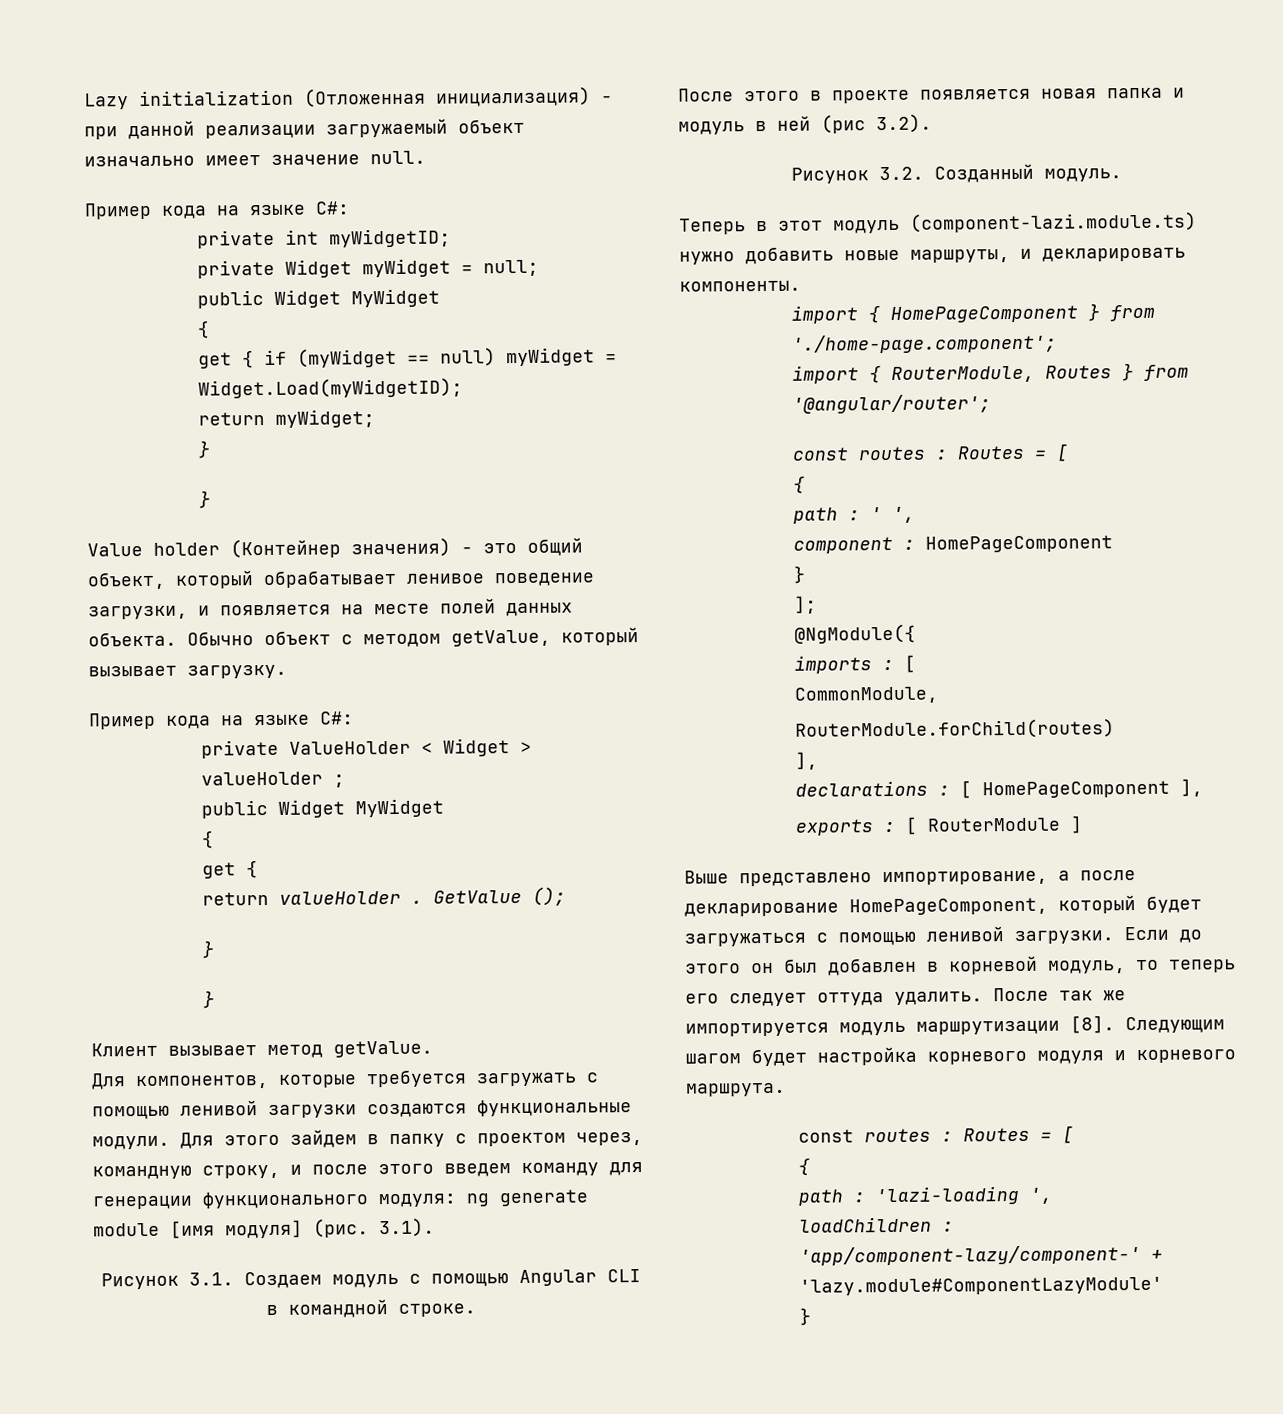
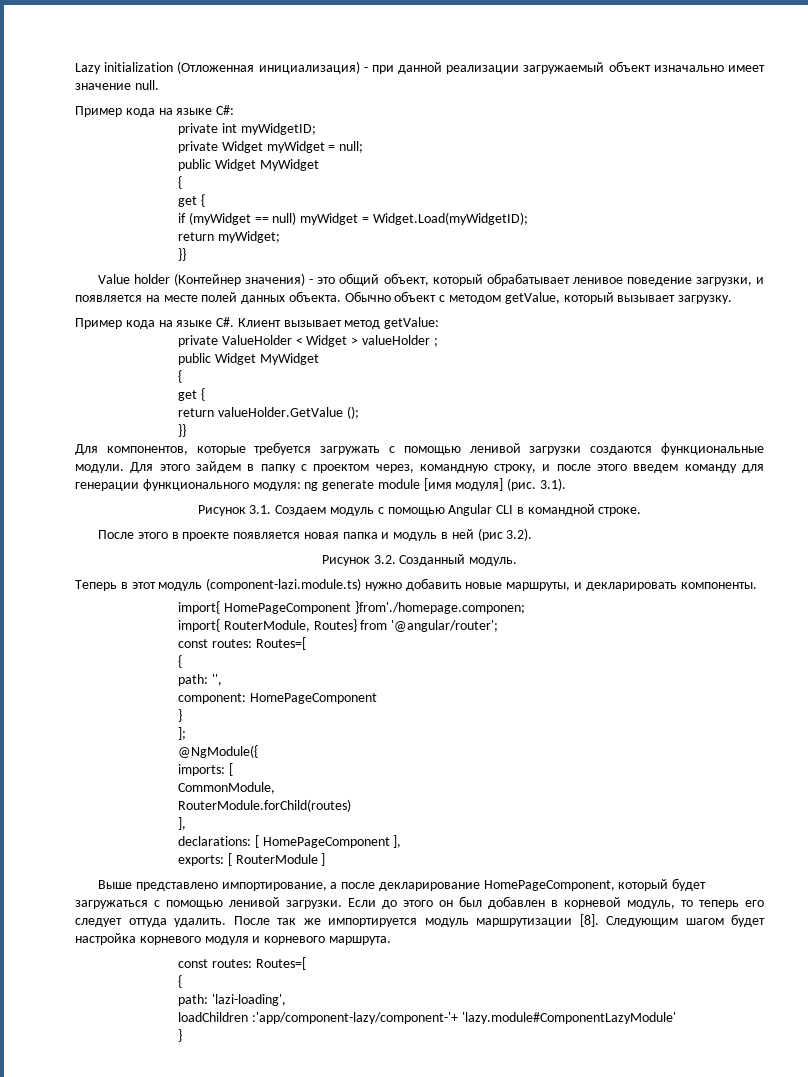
(255, 359) none -> (205, 200) //
[198,440,211,459] [199,490,212,509] } // } -> [178,248,187,261] }}
[320,711,354,725] C#: -> [216,317,440,329] C#. Клиент вызывает метод getValue:
[279,886,567,906] [202,940,216,959] [203,990,216,1009] [91,1040,433,1059] valueHolder . GetValue (); // } // } // Клиент вызывает метод getValue. -> [217,406,359,419] [178,424,187,437] valueHolder.GetValue (); // }}
[791,303,1156,324] [792,333,1058,354] [792,363,1190,384] [792,394,992,414] [792,443,1070,462] [793,475,806,494] [793,506,916,524] [793,536,916,554] import { HomePageComponent } from './home-page.component'; // import { RouterModule, Routes } from '@angular/router'; // const routes : Routes = [ // { // path : ' ', // component : -> [178,601,525,614] [178,619,499,632] [178,637,306,650] [178,655,183,668] [178,674,222,686] [178,693,247,704] import{ HomePageComponent }from'./homepage.componen; // import{ RouterModule, Routes} from '@angular/router'; // const routes: Routes=[ // { // path: '', // component:
[794,655,895,674] imports : -> [178,764,226,776] imports:
[795,780,951,797] declarations : -> [178,836,252,846] declarations:
[795,819,897,836] exports : -> [178,855,225,866] exports:
[864,1125,1075,1144] [798,1157,811,1176] [798,1185,1054,1206] [799,1216,955,1233] [799,1245,1164,1266] routes : Routes = [ // { // path : 'lazi-loading ', // loadChildren : 'app/component-lazy/component-' + -> [211,957,306,970] [178,975,183,988] [178,994,286,1006] [178,1012,458,1024] routes: Routes=[ // { // path: 'lazi-loading', // loadChildren :'app/component-lazy/component-'+

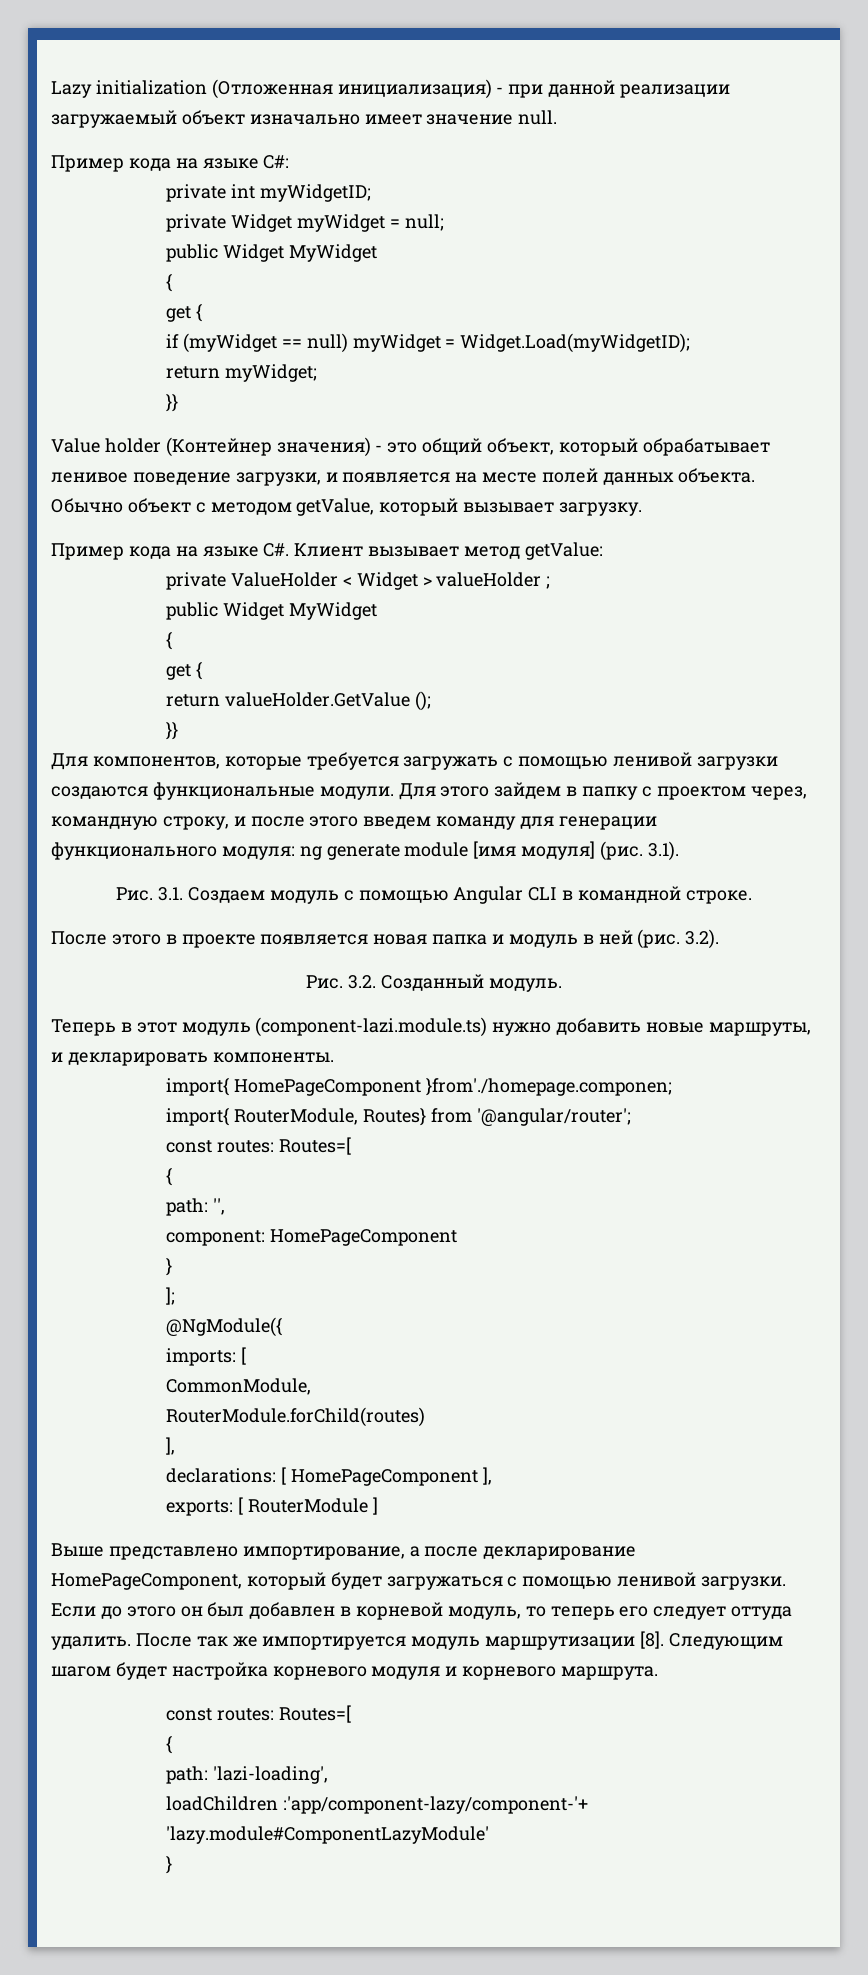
[197,505,246,516] Рисунок -> [116,887,154,901] Рис.
[477,528,503,541] (рис -> [637,929,681,949] (рис.
[321,555,370,566] Рисунок -> [306,975,344,989] Рис.

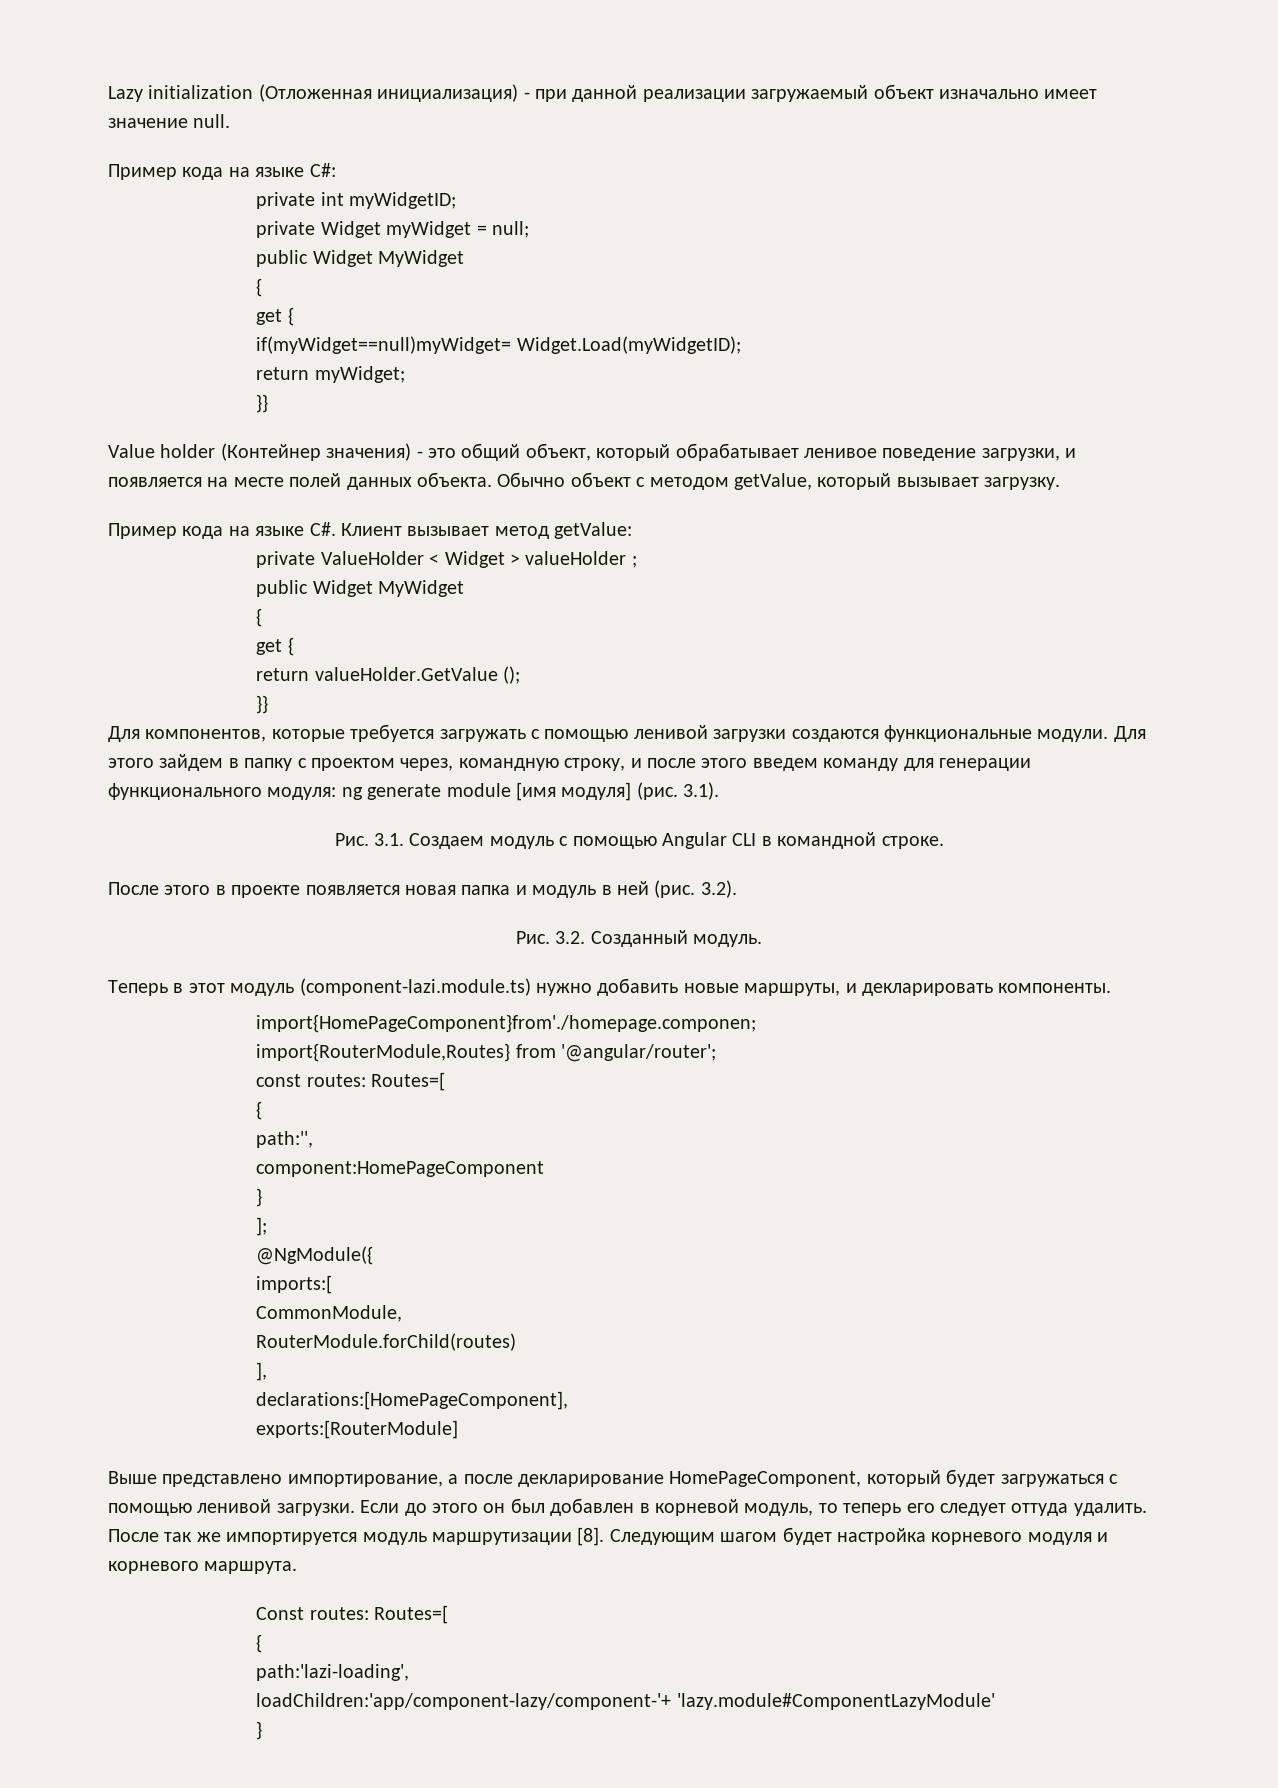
[166,333,456,353] if (myWidget == null) myWidget = -> [256,336,512,354] if(myWidget==null)myWidget=
[166,1077,672,1096] [166,1107,426,1126] import{ HomePageComponent }from'./homepage.componen; // import{ RouterModule, Routes} -> [256,1014,757,1033] [256,1043,511,1062] import{HomePageComponent}from'./homepage.componen; // import{RouterModule,Routes}
[166,1198,225,1216] [166,1229,457,1246] path: '', // component: HomePageComponent -> [256,1131,314,1148] [256,1161,545,1177] path:'', // component:HomePageComponent
[166,1347,246,1366] imports: [ -> [256,1275,333,1294] imports:[
[166,1467,492,1486] [166,1497,378,1516] declarations: [ HomePageComponent ], // exports: [ RouterModule ] -> [256,1391,569,1410] [256,1420,459,1439] declarations:[HomePageComponent], // exports:[RouterModule]
[166,1705,351,1723] [166,1735,173,1754] [166,1766,328,1784] [166,1796,588,1814] const routes: Routes=[ // { // path: 'lazi-loading', // loadChildren :'app/component-lazy/component-'+ -> [256,1605,449,1624] [256,1634,263,1653] [256,1664,410,1681] [256,1693,672,1710] Const routes: Routes=[ // { // path:'lazi-loading', // loadChildren:'app/component-lazy/component-'+

